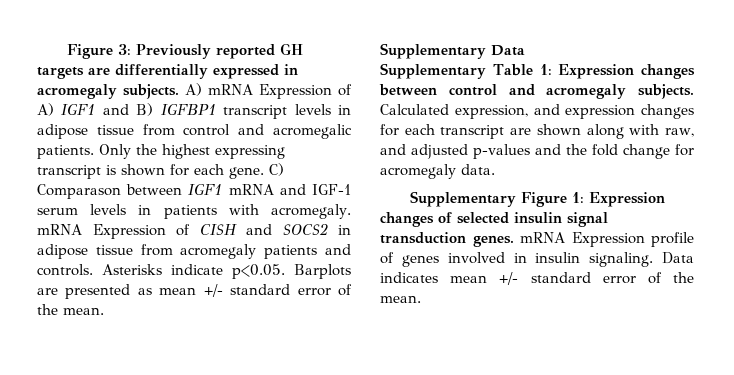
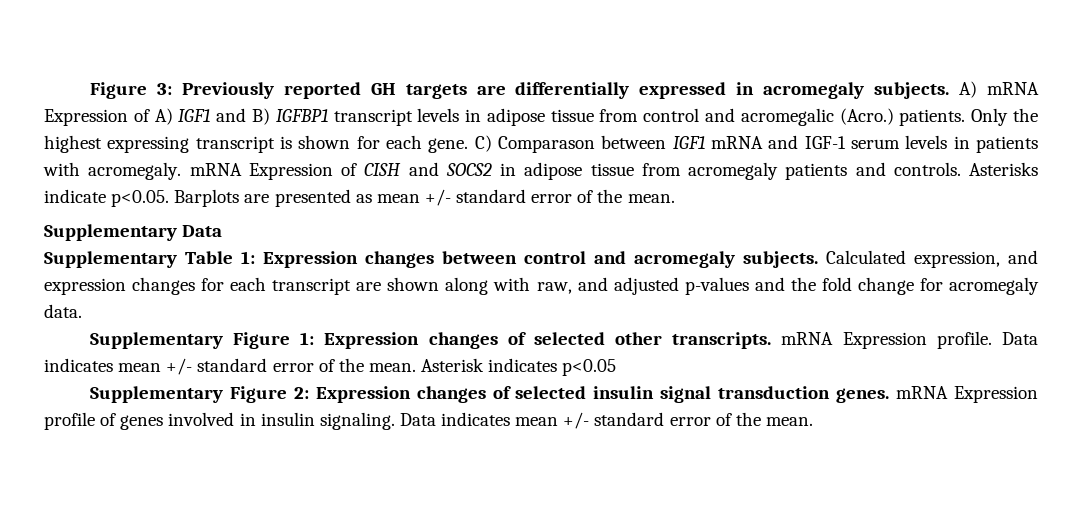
(352, 131) none -> [839,108,894,125] (Acro.)
(509, 218) none -> [615,331,1038,349] [44,358,617,376] [89,386,587,403] other transcripts. mRNA Expression profile. Data indicates mean +/- standard error of the mean. Asterisk indicates p<0.05 // Supplementary Figure 2: Expression changes of selected

